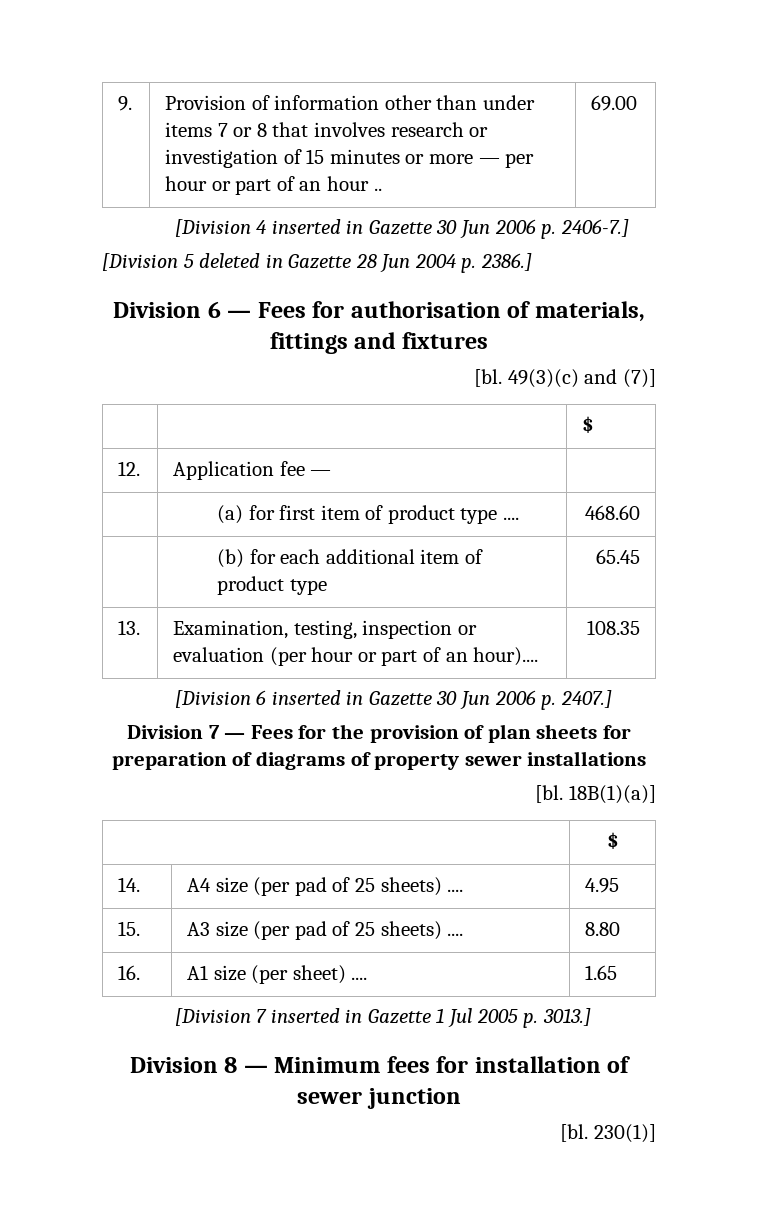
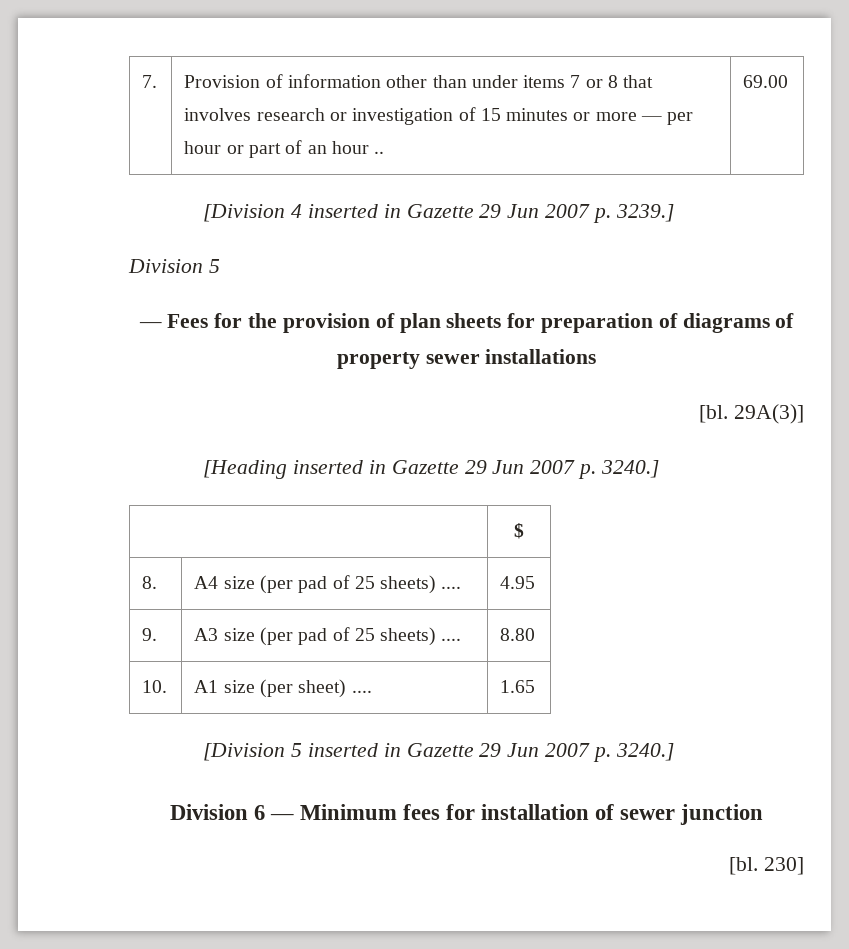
[118,96,133,111] 9. -> [142,75,158,88] 7.
[436,219,629,239] [102,253,532,273] [113,301,645,322] [269,332,489,354] [474,369,656,388] [582,416,594,433] [118,461,141,476] [173,461,332,480] [216,505,519,524] [584,505,640,520] [216,549,483,568] [216,576,327,595] [595,549,640,564] [118,620,141,635] [173,620,477,639] [173,647,539,666] [586,620,640,635] [174,690,612,710] [127,725,220,739] 30 Jun 2006 p. 2406-7.] // [Division 5 deleted in Gazette 28 Jun 2004 p. 2386.] // Division 6 — Fees for authorisation of materials, fittings and fixtures // [bl. 49(3)(c) and (7)] // | | $ // 12. | Application fee — | // | (a) for first item of product type .... | 468.60 // | (b) for each additional item of product type | 65.45 // 13. | Examination, testing, inspection or evaluation (per hour or part of an hour).... | 108.35 // [Division 6 inserted in Gazette 30 Jun 2006 p. 2407.] // Division 7 -> [479,204,674,223] [128,259,220,273] 29 Jun 2007 p. 3239.] // Division 5 //
[569,785,656,804] [607,832,618,849] [118,877,141,892] 18B(1)(a)] // | $ // 14. -> [733,404,804,424] [203,460,659,479] [514,523,524,539] [142,576,158,589] 29A(3)] // [Heading inserted in Gazette 29 Jun 2007 p. 3240.] // | $ // 8.
[118,921,141,936] 15. -> [142,628,158,641] 9.
[118,965,141,980] 16. -> [142,680,168,693] 10.
[256,1008,591,1028] [129,1057,238,1073] 7 inserted in Gazette 1 Jul 2005 p. 3013.] // Division 8 -> [291,743,674,762] [169,804,265,820] 5 inserted in Gazette 29 Jun 2007 p. 3240.] // Division 6
[594,1124,656,1143] 230(1)] -> [763,857,804,875] 230]

